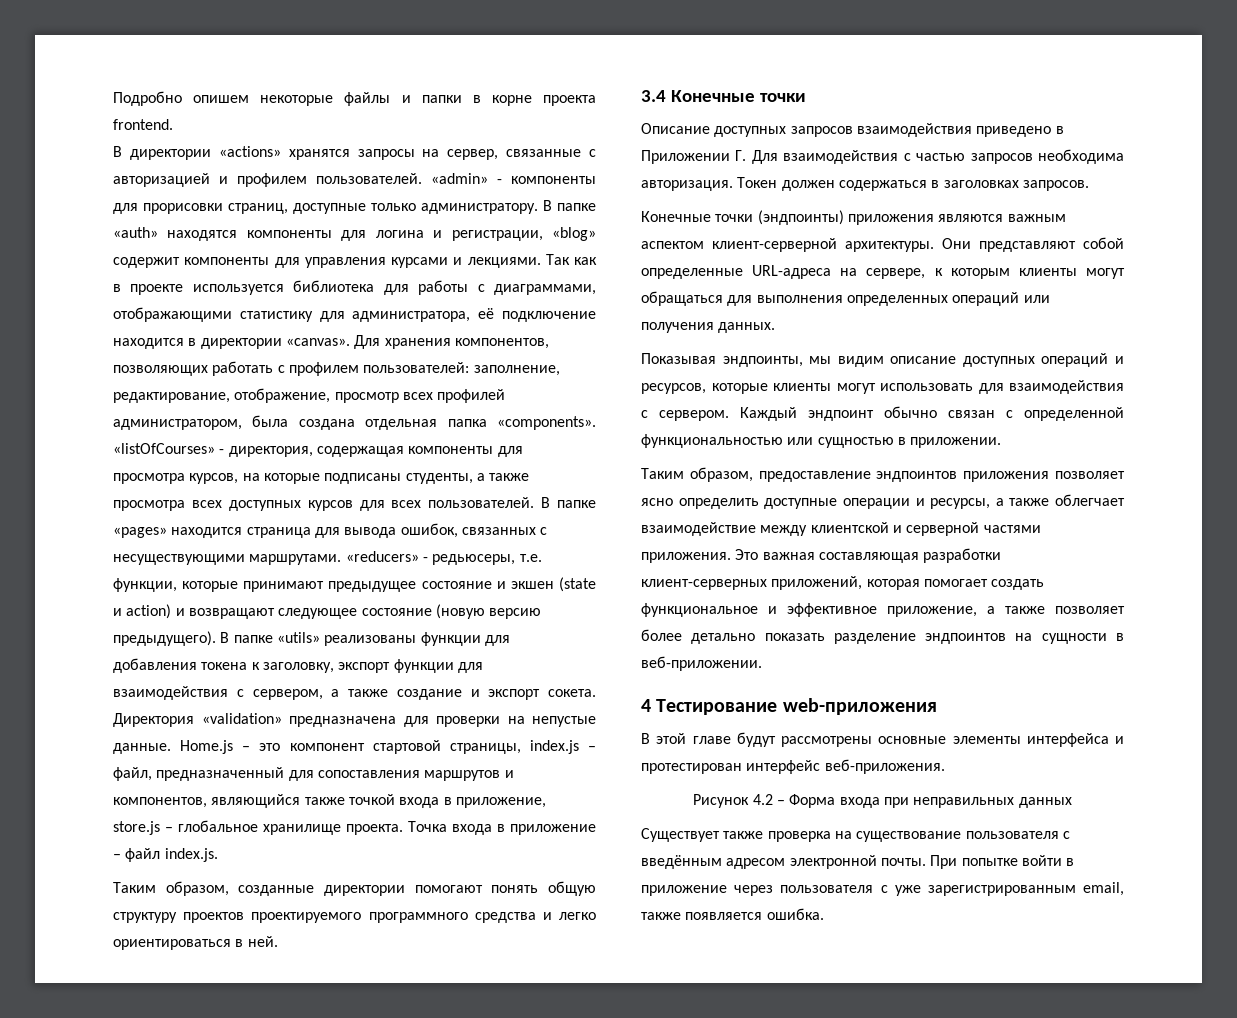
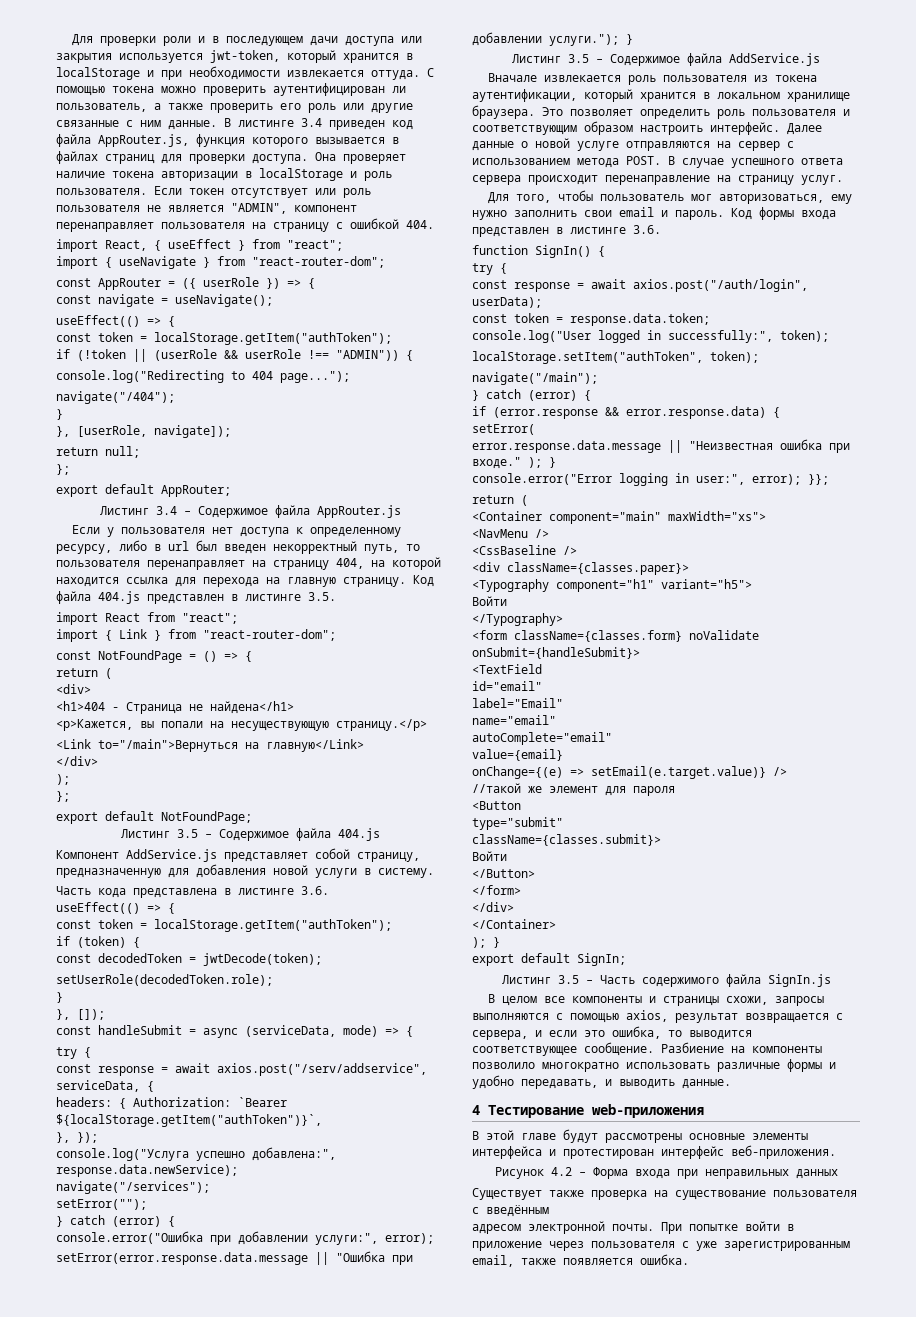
[113,91,596,106] [113,119,173,130] [113,146,596,160] [113,173,596,187] [113,200,596,214] [113,227,596,241] [113,254,597,268] [113,280,596,295] [113,307,596,322] [113,335,549,349] [113,361,560,376] [113,388,506,403] [113,415,597,430] [113,443,523,457] [113,473,530,484] [113,497,596,511] [113,523,548,538] [113,551,542,565] [113,577,597,592] [113,604,542,619] [113,631,510,646] [113,658,483,673] [113,686,596,700] [113,713,596,727] [113,740,596,754] [113,767,514,781] [113,794,546,808] [113,820,596,835] [113,848,218,862] [113,881,596,896] [113,912,597,923] [113,936,278,950] [641,90,806,102] [641,123,1064,137] [641,149,1124,164] [641,177,1089,191] [641,210,1066,225] [641,237,1124,252] [641,265,1125,279] [641,291,1050,306] [641,322,776,333] [641,353,1124,367] [641,380,1124,394] [641,406,1124,421] [641,434,1002,448] [641,467,1125,482] [641,494,1125,509] [641,522,1041,536] [641,548,1002,563] [641,576,1045,590] [641,603,1125,617] [641,629,1124,644] [641,656,762,671] Подробно опишем некоторые файлы и папки в корне проекта frontend. // В директории «actions» хранятся запросы на сервер, связанные с авторизацией и профилем пользователей. «admin» - компоненты для прорисовки страниц, доступные только администратору. В папке «auth» находятся компоненты для логина и регистрации, «blog» содержит компоненты для управления курсами и лекциями. Так как в проекте используется библиотека для работы с диаграммами, отображающими статистику для администратора, её подключение находится в директории «canvas». Для хранения компонентов, позволяющих работать с профилем пользователей: заполнение, редактирование, отображение, просмотр всех профилей администратором, была создана отдельная папка «components». «listOfCourses» - директория, содержащая компоненты для просмотра курсов, на которые подписаны студенты, а также просмотра всех доступных курсов для всех пользователей. В папке «pages» находится страница для вывода ошибок, связанных с несуществующими маршрутами. «reducers» - редьюсеры, т.е. функции, которые принимают предыдущее состояние и экшен (state и action) и возвращают следующее состояние (новую версию предыдущего). В папке «utils» реализованы функции для добавления токена к заголовку, экспорт функции для взаимодействия с сервером, а также создание и экспорт сокета. Директория «validation» предназначена для проверки на непустые данные. Home.js – это компонент стартовой страницы, index.js – файл, предназначенный для сопоставления маршрутов и компонентов, являющийся также точкой входа в приложение, store.js – глобальное хранилище проекта. Точка входа в приложение – файл index.js. // Таким образом, созданные директории помогают понять общую структуру проектов проектируемого программного средства и легко ориентироваться в ней. // 3.4 Конечные точки // Описание доступных запросов взаимодействия приведено в Приложении Г. Для взаимодействия с частью запросов необходима авторизация. Токен должен содержаться в заголовках запросов. // Конечные точки (эндпоинты) приложения являются важным аспектом клиент-серверной архитектуры. Они представляют собой определенные URL-адреса на сервере, к которым клиенты могут обращаться для выполнения определенных операций или получения данных. // Показывая эндпоинты, мы видим описание доступных операций и ресурсов, которые клиенты могут использовать для взаимодействия с сервером. Каждый эндпоинт обычно связан с определенной функциональностью или сущностью в приложении. // Таким образом, предоставление эндпоинтов приложения позволяет ясно определить доступные операции и ресурсы, а также облегчает взаимодействие между клиентской и серверной частями приложения. Это важная составляющая разработки клиент-серверных приложений, которая помогает создать функциональное и эффективное приложение, а также позволяет более детально показать разделение эндпоинтов на сущности в веб-приложении. -> [72,34,423,46] [56,50,413,63] [56,66,434,80] [56,83,406,96] [56,103,413,113] [56,118,413,130] [56,134,399,147] [56,151,406,164] [56,168,392,181] [56,186,371,198] [56,203,357,214] [56,218,434,232] [56,239,343,252] [56,256,385,269] [56,277,315,290] [56,294,273,307] [56,315,175,327] [56,332,392,345] [56,349,413,362] [56,370,350,383] [56,391,175,404] [56,409,63,420] [56,425,231,438] [56,446,140,458] [56,464,70,475] [56,484,231,497] [99,505,401,518] [72,525,402,537] [56,540,420,554] [56,557,441,570] [56,575,434,587] [56,591,336,604] [56,612,238,625] [56,629,336,642] [56,650,252,663] [56,668,112,679] [56,684,91,694] [56,701,294,714] [56,719,427,731] [56,739,364,752] [56,756,98,766] [56,774,70,785] [56,791,70,802] [56,811,252,824] [120,828,380,841] [56,848,420,862] [56,864,434,878] [56,886,329,898] [56,902,175,914] [56,919,392,932] [56,936,140,948] [56,953,322,966] [56,974,273,986] [56,992,63,1003] [56,1009,105,1020] [56,1025,413,1038] [56,1047,91,1059] [56,1063,427,1076] [56,1080,154,1092] [56,1097,287,1109] [56,1114,322,1127] [56,1132,98,1143] [56,1147,336,1161] [56,1164,238,1177] [56,1181,210,1194] [56,1199,147,1210] [56,1215,175,1227] [56,1231,434,1245] [56,1251,413,1265] [472,32,633,46] [512,53,820,66] [488,73,818,85] [472,89,850,102] [472,105,850,119] [472,121,822,135] [472,138,794,151] [472,156,843,168] [472,175,843,185] [488,190,853,204] [472,207,836,220] [472,225,661,237] [472,245,605,258] [472,263,507,275] [472,279,808,292] [472,297,542,308] [472,313,710,326] [472,330,829,343] [472,351,759,364] [472,372,598,385] [472,389,591,401] [472,406,780,419] [472,424,535,435] [472,439,850,453] [472,457,556,469] [472,473,829,486] [472,495,528,506] [472,511,766,524] [472,529,549,538] [472,545,577,555] [472,562,689,575] [472,579,752,592] [472,596,507,606] [472,613,563,626] [472,630,759,642] [472,647,640,659] [472,664,542,674] [472,681,542,691] [472,698,563,708] [472,715,556,725] [472,732,612,745] [472,749,563,761] [472,766,787,779] [472,783,675,796] [472,801,521,810] [472,817,563,830] [472,834,661,846] [472,851,507,861] [472,869,535,878] [472,885,521,895] [472,902,514,912] [472,919,556,929] [472,937,500,948] [472,953,626,966] [501,974,831,987] [488,994,825,1006] [472,1010,843,1023] [472,1026,752,1040] [472,1042,822,1056] [472,1059,836,1072] [472,1075,731,1089] Для проверки роли и в последующем дачи доступа или закрытия используется jwt-token, который хранится в localStorage и при необходимости извлекается оттуда. С помощью токена можно проверить аутентифицирован ли пользователь, а также проверить его роль или другие связанные с ним данные. В листинге 3.4 приведен код файла AppRouter.js, функция которого вызывается в файлах страниц для проверки доступа. Она проверяет наличие токена авторизации в localStorage и роль пользователя. Если токен отсутствует или роль пользователя не является "ADMIN", компонент перенаправляет пользователя на страницу с ошибкой 404. // import React, { useEffect } from "react"; // import { useNavigate } from "react-router-dom"; // const AppRouter = ({ userRole }) => { // const navigate = useNavigate(); // useEffect(() => { // const token = localStorage.getItem("authToken"); // if (!token || (userRole && userRole !== "ADMIN")) { // console.log("Redirecting to 404 page..."); // navigate("/404"); // } // }, [userRole, navigate]); // return null; // }; // export default AppRouter; // Листинг 3.4 – Содержимое файла AppRouter.js // Если у пользователя нет доступа к определенному ресурсу, либо в url был введен некорректный путь, то пользователя перенаправляет на страницу 404, на которой находится ссылка для перехода на главную страницу. Код файла 404.js представлен в листинге 3.5. // import React from "react"; // import { Link } from "react-router-dom"; // const NotFoundPage = () => { // return ( // <div> // <h1>404 - Страница не найдена</h1> // <p>Кажется, вы попали на несуществующую страницу.</p> // <Link to="/main">Вернуться на главную</Link> // </div> // ); // }; // export default NotFoundPage; // Листинг 3.5 – Содержимое файла 404.js // Компонент AddService.js представляет собой страницу, предназначенную для добавления новой услуги в систему. // Часть кода представлена в листинге 3.6. // useEffect(() => { // const token = localStorage.getItem("authToken"); // if (token) { // const decodedToken = jwtDecode(token); // setUserRole(decodedToken.role); // } // }, []); // const handleSubmit = async (serviceData, mode) => { // try { // const response = await axios.post("/serv/addservice", serviceData, { // headers: { Authorization: `Bearer ${localStorage.getItem("authToken")}`, // }, }); // console.log("Услуга успешно добавлена:", response.data.newService); // navigate("/services"); // setError(""); // } catch (error) { // console.error("Ошибка при добавлении услуги:", error); // setError(error.response.data.message || "Ошибка при добавлении услуги."); } // Листинг 3.5 – Содержимое файла AddService.js // Вначале извлекается роль пользователя из токена аутентификации, который хранится в локальном хранилище браузера. Это позволяет определить роль пользователя и соответствующим образом настроить интерфейс. Далее данные о новой услуге отправляются на сервер с использованием метода POST. В случае успешного ответа сервера происходит перенаправление на страницу услуг. // Для того, чтобы пользователь мог авторизоваться, ему нужно заполнить свои email и пароль. Код формы входа представлен в листинге 3.6. // function SignIn() { // try { // const response = await axios.post("/auth/login", userData); // const token = response.data.token; // console.log("User logged in successfully:", token); // localStorage.setItem("authToken", token); // navigate("/main"); // } catch (error) { // if (error.response && error.response.data) { // setError( // error.response.data.message || "Неизвестная ошибка при входе." ); } // console.error("Error logging in user:", error); }}; // return ( // <Container component="main" maxWidth="xs"> // <NavMenu /> // <CssBaseline /> // <div className={classes.paper}> // <Typography component="h1" variant="h5"> // Войти // </Typography> // <form className={classes.form} noValidate onSubmit={handleSubmit}> // <TextField // id="email" // label="Email" // name="email" // autoComplete="email" // value={email} // onChange={(e) => setEmail(e.target.value)} /> // //такой же элемент для пароля // <Button // type="submit" // className={classes.submit}> // Войти // </Button> // </form> // </div> // </Container> // ); } // export default SignIn; // Листинг 3.5 – Часть содержимого файла SignIn.js // В целом все компоненты и страницы схожи, запросы выполняются с помощью axios, результат возвращается с сервера, и если это ошибка, то выводится соответствующее сообщение. Разбиение на компоненты позволило многократно использовать различные формы и удобно передавать, и выводить данные.
(722, 862) none -> (549, 1211) //

